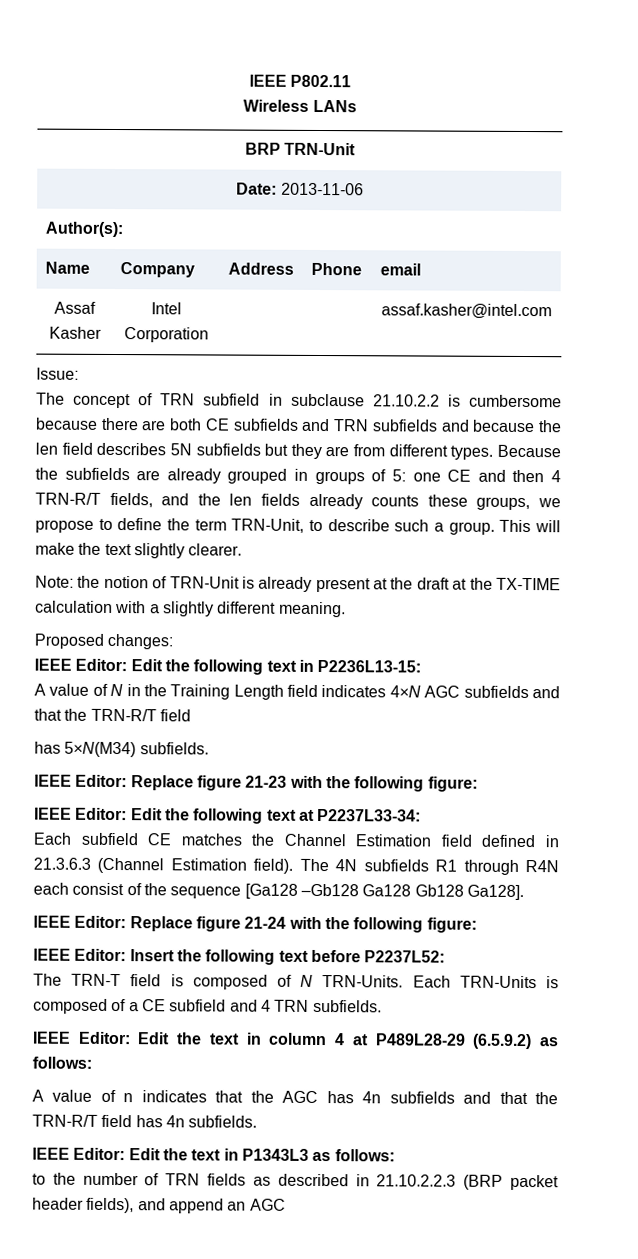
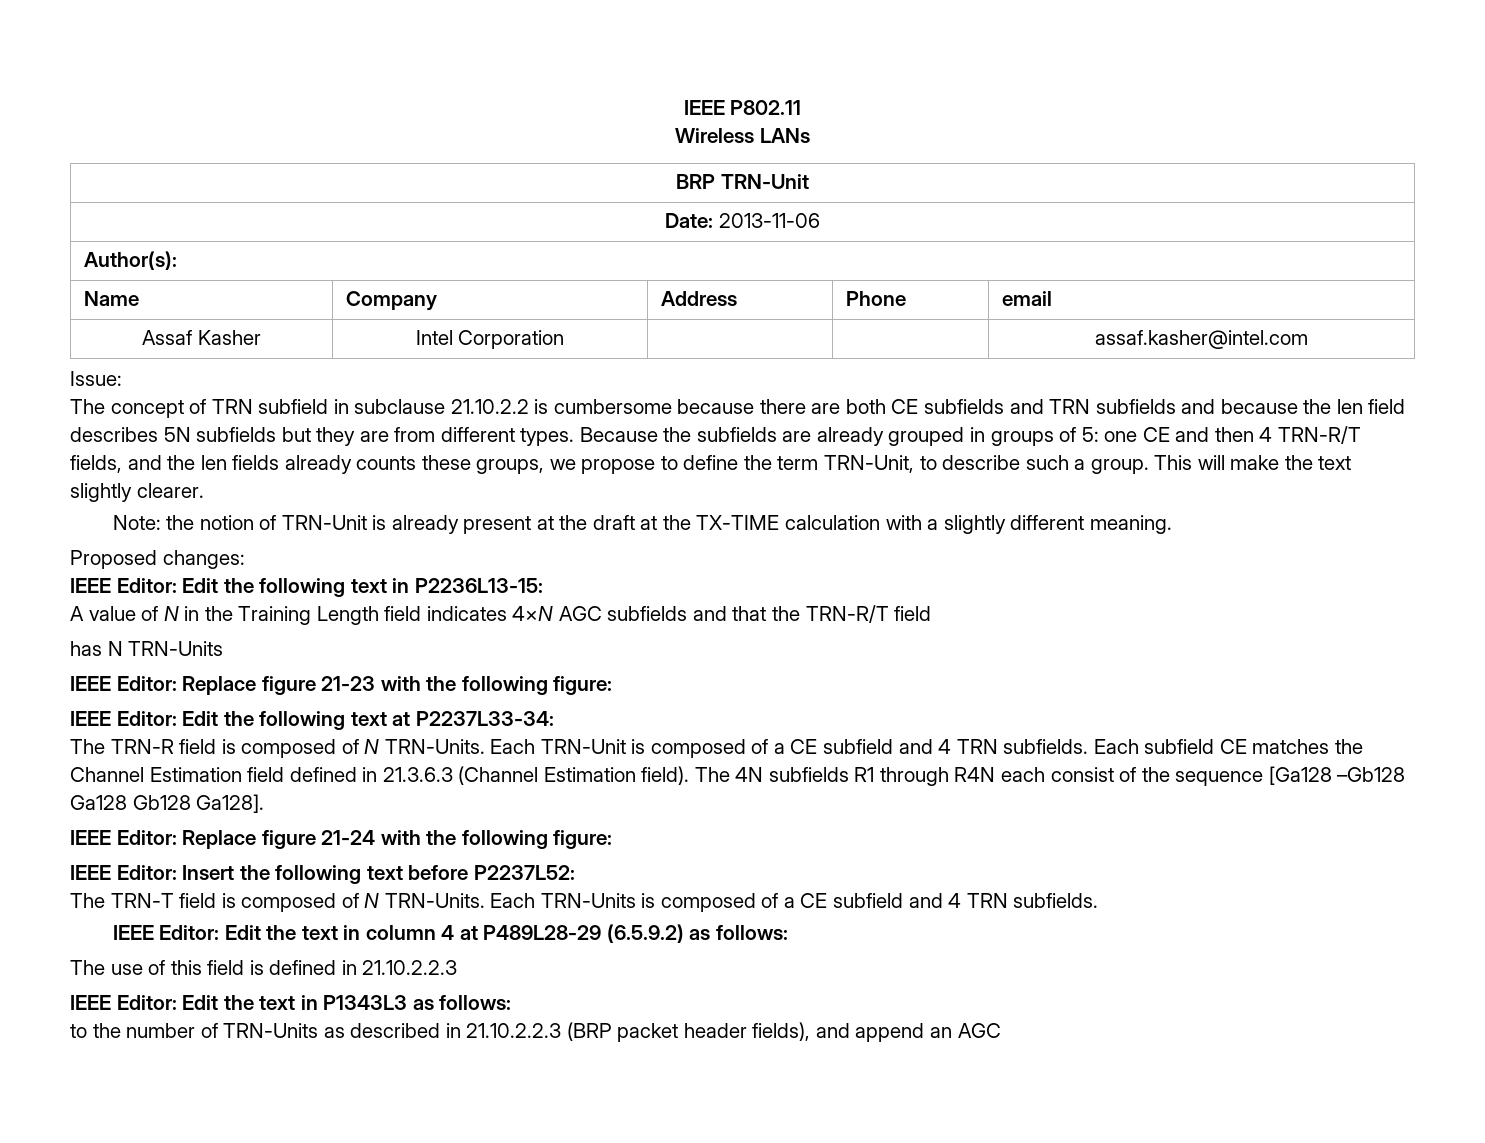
[64,741,209,758] 5×N(M34) subfields. -> [107,641,224,656] N TRN-Units
(422, 815) none -> [70,739,1089,758] The TRN-R field is composed of N TRN-Units. Each TRN-Unit is composed of a CE subfield and 4 TRN subfields.
[32,1089,558,1105] [32,1114,258,1128] A value of n indicates that the AGC has 4n subfields and that the TRN-R/T field has 4n subfields. -> [70,960,458,975] The use of this field is defined in 21.10.2.2.3
[165,1173,247,1186] TRN fields -> [223,1023,319,1038] TRN-Units

